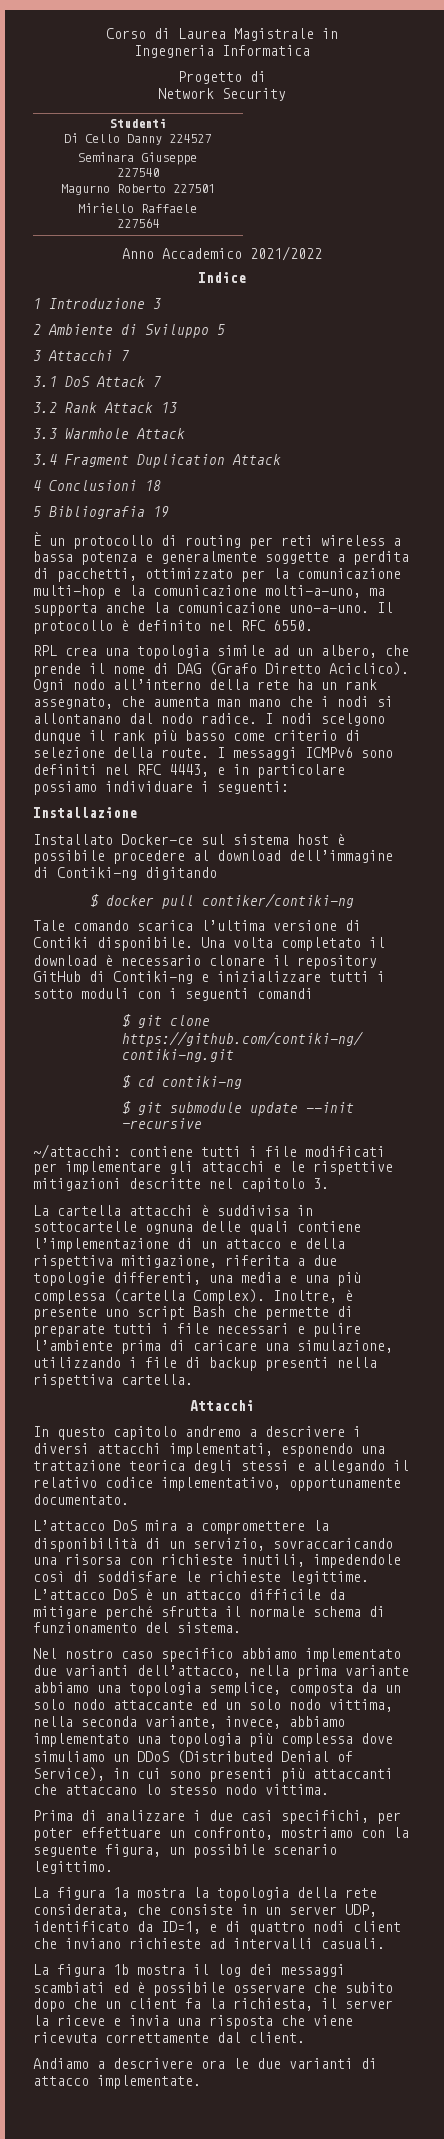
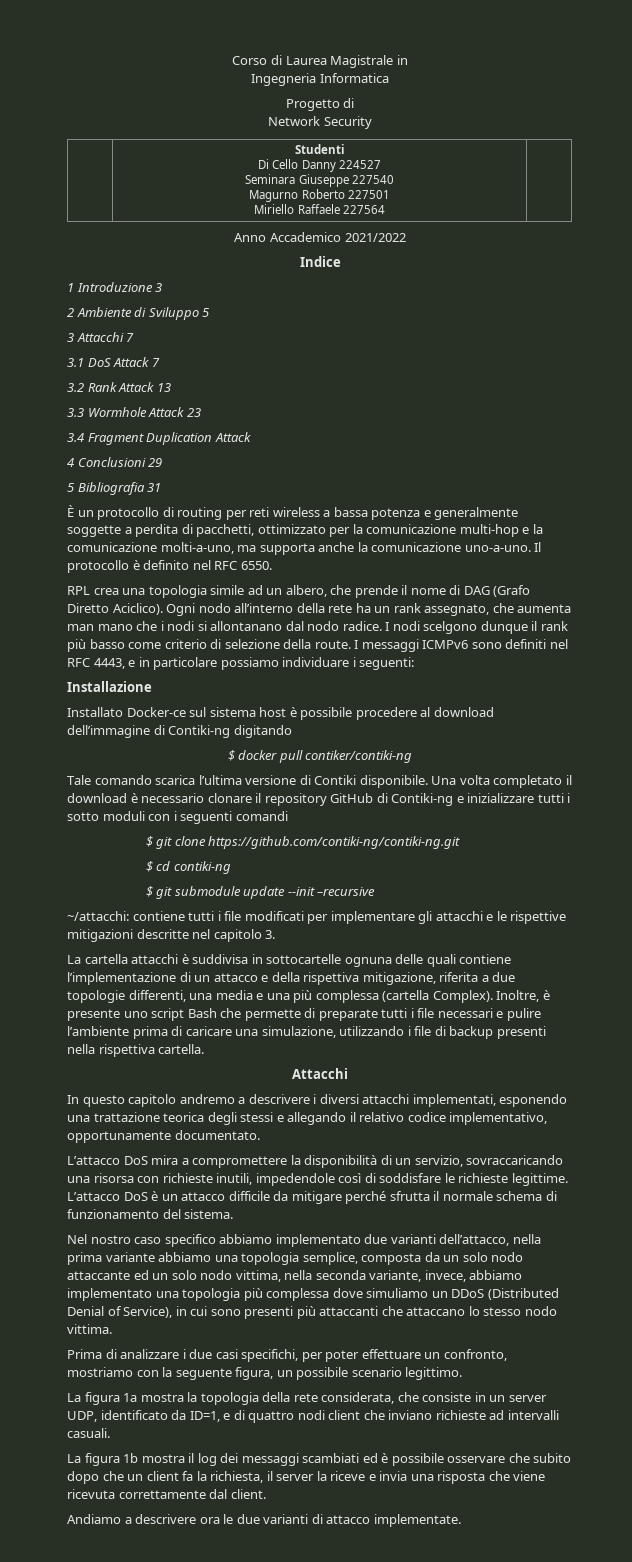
[65,428,185,439] Warmhole Attack -> [87,407,201,417] Wormhole Attack 23
[145,480,161,491] 18 -> [148,458,163,467] 29
[153,506,169,518] 19 -> [147,483,162,492] 31

